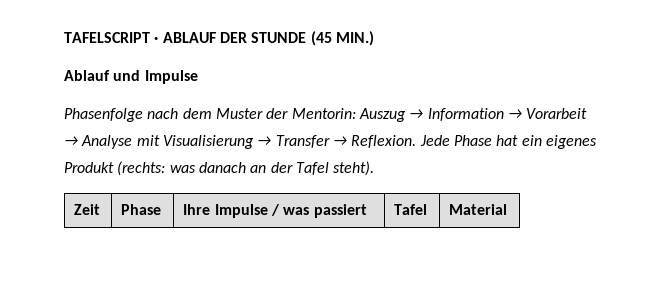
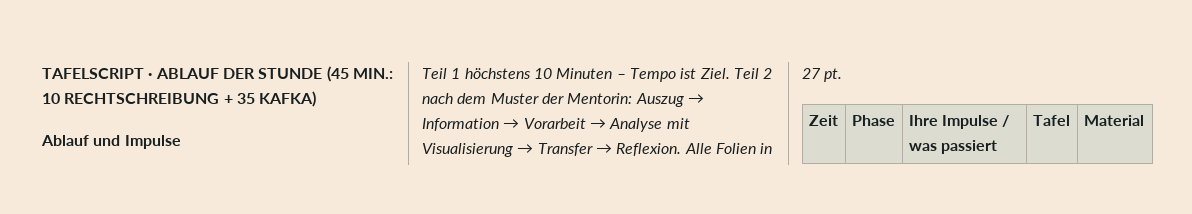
[335,31,374,46] [64,70,198,84] [64,108,143,122] MIN.) // Ablauf und Impulse // Phasenfolge -> [352,68,393,79] [42,91,317,107] [41,135,181,149] [422,68,773,82] MIN.: 10 RECHTSCHREIBUNG + 35 KAFKA) // Ablauf und Impulse // Teil 1 höchstens 10 Minuten – Tempo ist Ziel. Teil 2
[419,135,597,149] [64,161,375,176] Jede Phase hat ein eigenes Produkt (rechts: was danach an der Tafel steht). -> [684,143,773,154] [802,68,843,82] Alle Folien in 27 pt.

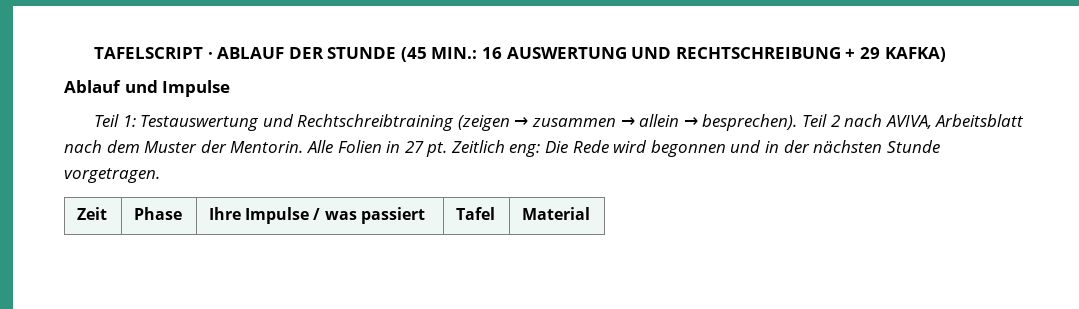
[42,93,60,104] 10 -> [482,47,672,59] 16 AUSWERTUNG UND
[236,93,255,104] 35 -> [859,47,880,59] 29
[451,68,773,82] [422,93,704,107] [422,118,690,132] [422,143,682,157] 1 höchstens 10 Minuten – Tempo ist Ziel. Teil 2 nach dem Muster der Mentorin: Auszug → Information → Vorarbeit → Analyse mit Visualisierung → Transfer → Reflexion. -> [122,114,1025,131] [64,140,304,153] 1: Testauswertung und Rechtschreibtraining (zeigen → zusammen → allein → besprechen). Teil 2 nach AVIVA, Arbeitsblatt nach dem Muster der Mentorin.
(843, 75) none -> [450,140,940,157] [64,168,160,183] Zeitlich eng: Die Rede wird begonnen und in der nächsten Stunde vorgetragen.

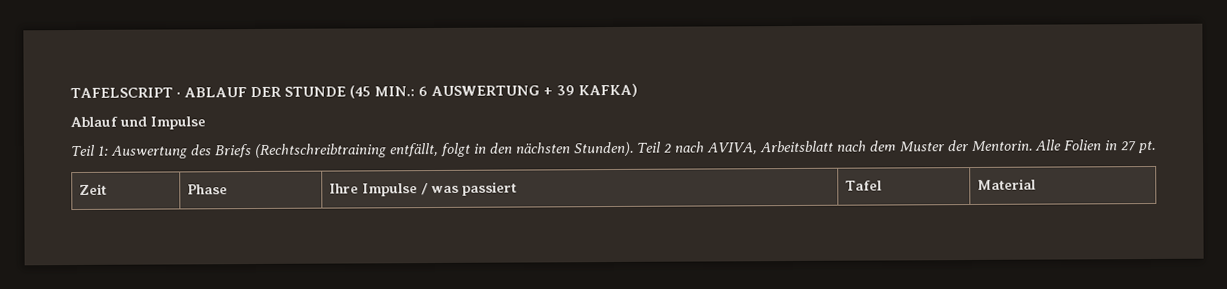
[482,47,880,59] 16 AUSWERTUNG UND RECHTSCHREIBUNG + 29 -> [418,85,575,97] 6 AUSWERTUNG + 39
[140,114,798,131] Testauswertung und Rechtschreibtraining (zeigen → zusammen → allein → besprechen). -> [109,141,634,159] Auswertung des Briefs (Rechtschreibtraining entfällt, folgt in den nächsten Stunden).
[450,140,940,157] [64,168,160,183] Zeitlich eng: Die Rede wird begonnen und in der nächsten Stunde vorgetragen. -> (1156, 147) none

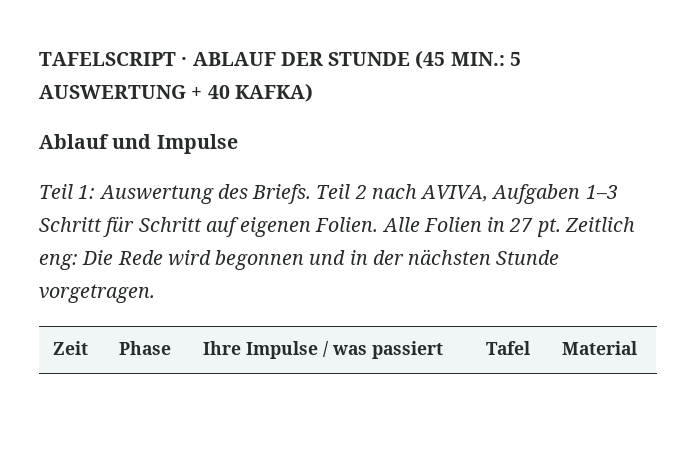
[418,86,428,97] 6 -> [509,52,521,66] 5
[556,85,575,96] 39 -> [207,85,230,99] 40
[213,140,1033,159] Briefs (Rechtschreibtraining entfällt, folgt in den nächsten Stunden). Teil 2 nach AVIVA, Arbeitsblatt nach dem Muster der Mentorin. -> [252,184,618,204] [39,216,379,237] Briefs. Teil 2 nach AVIVA, Aufgaben 1–3 Schritt für Schritt auf eigenen Folien.
(1156, 147) none -> [564,217,635,232] [39,249,560,270] [39,284,155,303] Zeitlich eng: Die Rede wird begonnen und in der nächsten Stunde vorgetragen.

